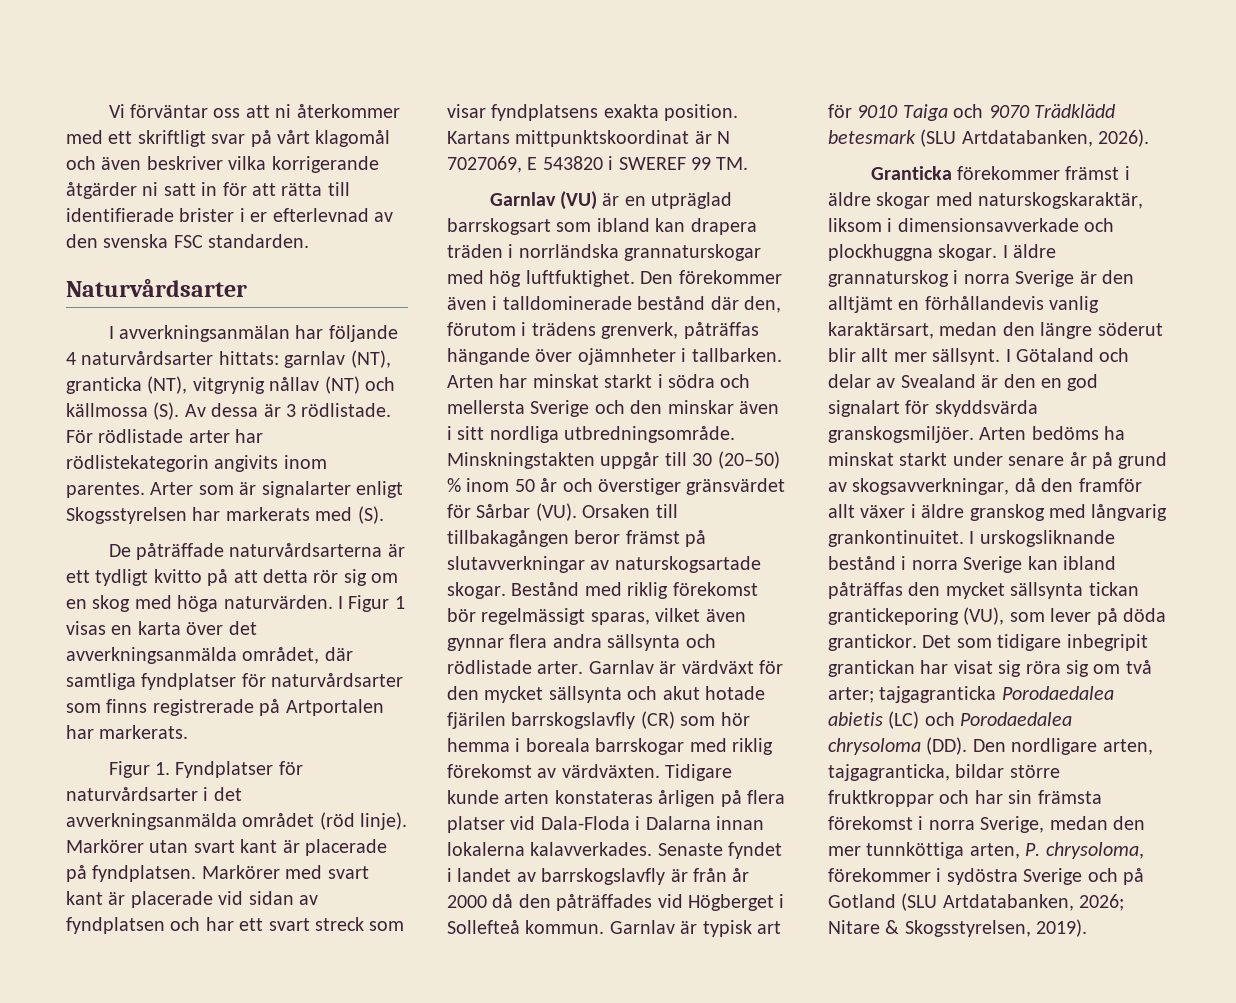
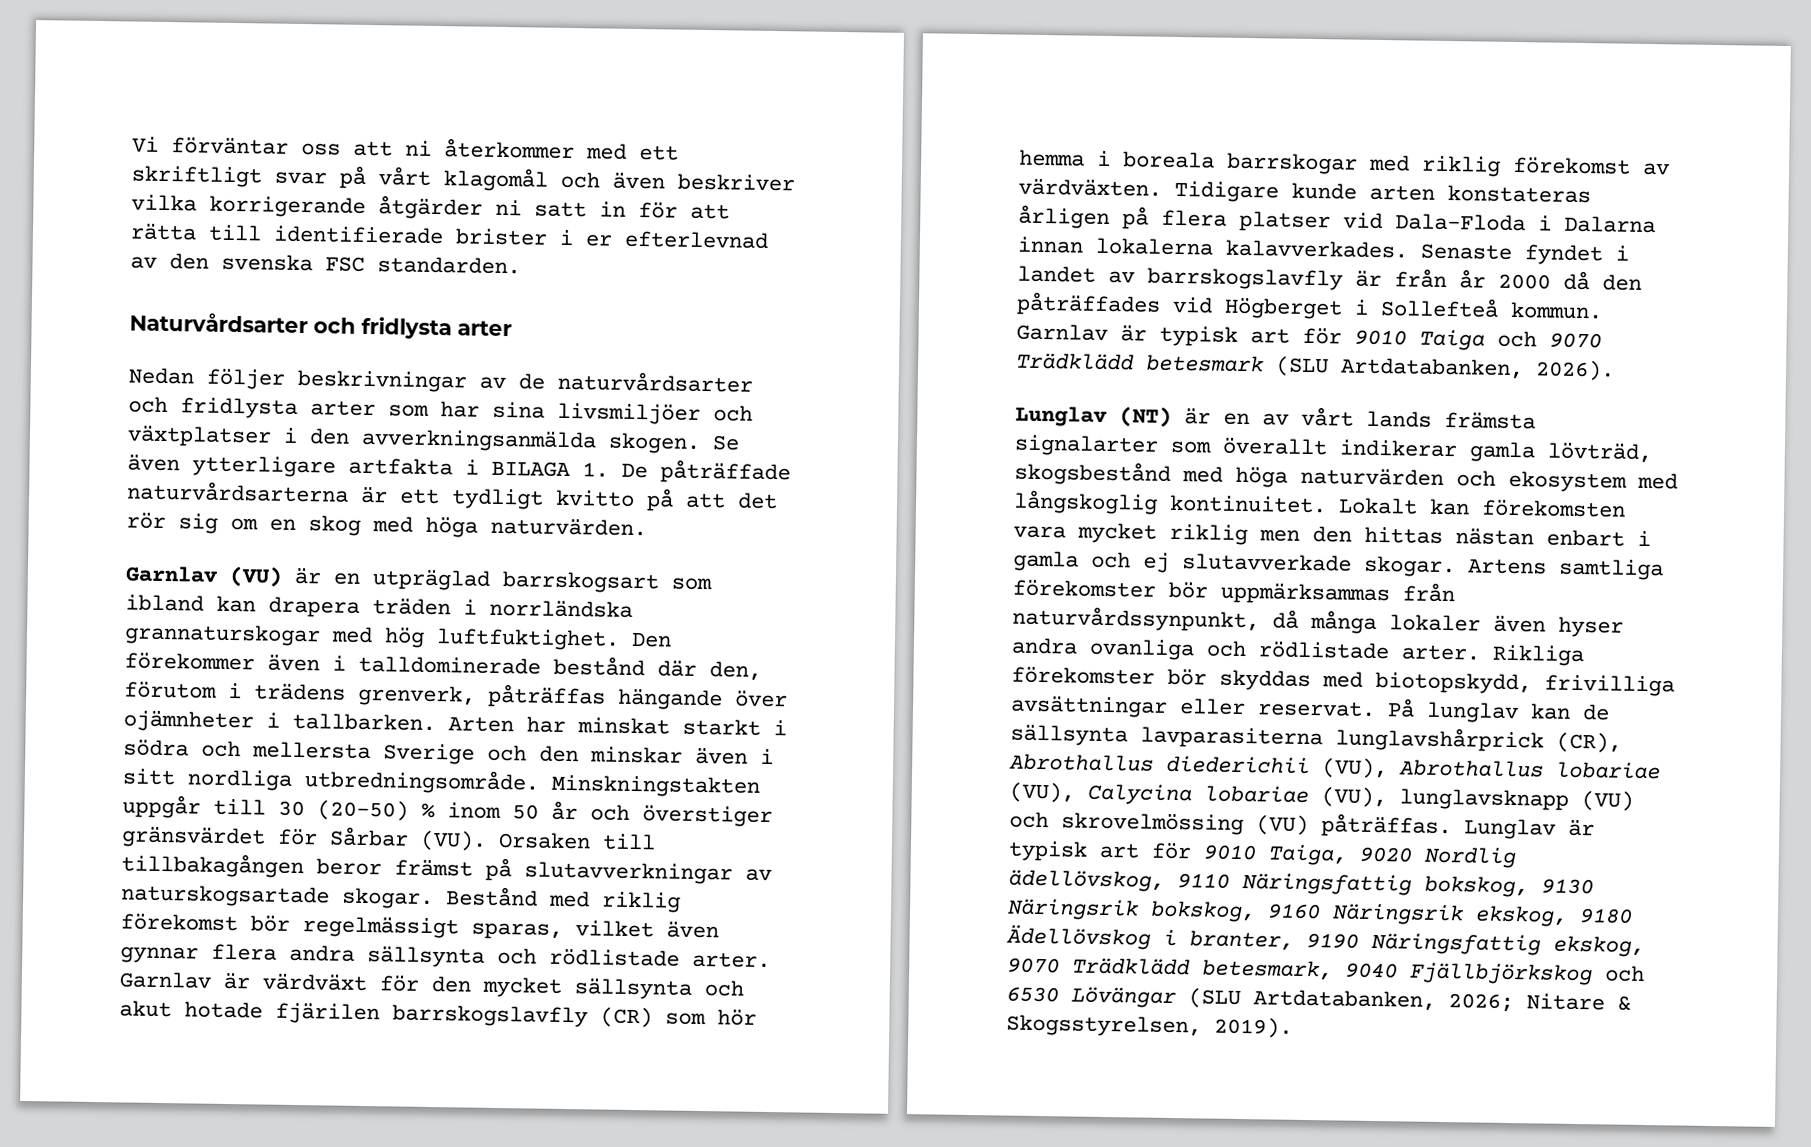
[108,325,398,342] [66,350,391,368] [66,376,395,394] [66,402,392,420] [66,429,264,443] [66,455,327,472] [66,481,403,498] [66,506,384,524] // I avverkningsanmälan har följande 4 naturvårdsarter hittats: garnlav (NT), granticka (NT), vitgrynig nållav (NT) och källmossa (S). Av dessa är 3 rödlistade. För rödlistade arter har rödlistekategorin angivits inom parentes. Arter som är signalarter enligt Skogsstyrelsen har markerats med (S). // -> [313,316,512,340] [128,367,753,393] [128,396,753,425] [127,425,740,454] [127,454,609,478] och fridlysta arter // Nedan följer beskrivningar av de naturvårdsarter och fridlysta arter som har sina livsmiljöer och växtplatser i den avverkningsanmälda skogen. Se även ytterligare artfakta i BILAGA 1.
[263,569,308,583] detta -> [737,492,778,510] det
[338,595,405,612] [66,621,257,635] [66,647,353,664] [66,673,404,690] [66,699,384,716] [66,725,189,739] [108,761,303,778] [66,787,242,801] [66,812,408,830] [66,839,387,856] [66,865,369,882] [66,891,318,908] [66,917,405,934] [447,104,739,121] [447,130,731,147] [447,156,749,173] I Figur 1 visas en karta över det avverkningsanmälda området, där samtliga fyndplatser för naturvårdsarter som finns registrerade på Artportalen har markerats. // Figur 1. Fyndplatser för naturvårdsarter i det avverkningsanmälda området (röd linje). Markörer utan svart kant är placerade på fyndplatsen. Markörer med svart kant är placerade vid sidan av fyndplatsen och har ett svart streck som visar fyndplatsens exakta position. Kartans mittpunktskoordinat är N 7027069, E 543820 i SWEREF 99 TM. -> (647, 527) none
[870,166,1130,180] [828,192,1144,209] [828,218,1115,232] [828,244,1057,261] [828,270,1134,287] [828,296,1100,313] [828,322,1163,339] [828,348,1130,365] [828,374,1099,391] [828,400,1038,417] [828,426,1126,443] [828,452,1168,469] [828,478,1142,495] [828,504,1168,521] [828,530,1115,547] [828,556,1116,573] [828,582,1139,599] [828,607,1166,625] [828,634,1148,651] [828,660,1152,677] [828,686,1114,703] [828,711,1073,729] [828,737,1153,755] [828,764,1060,781] [828,790,1102,807] [828,816,1145,833] [828,842,1144,859] [828,868,1144,885] [828,894,896,908] Granticka förekommer främst i äldre skogar med naturskogskaraktär, liksom i dimensionsavverkade och plockhuggna skogar. I äldre grannaturskog i norra Sverige är den alltjämt en förhållandevis vanlig karaktärsart, medan den längre söderut blir allt mer sällsynt. I Götaland och delar av Svealand är den en god signalart för skyddsvärda granskogsmiljöer. Arten bedöms ha minskat starkt under senare år på grund av skogsavverkningar, då den framför allt växer i äldre granskog med långvarig grankontinuitet. I urskogsliknande bestånd i norra Sverige kan ibland påträffas den mycket sällsynta tickan grantickeporing (VU), som lever på döda grantickor. Det som tidigare inbegripit grantickan har visat sig röra sig om två arter; tajgagranticka Porodaedalea abietis (LC) och Porodaedalea chrysoloma (DD). Den nordligare arten, tajgagranticka, bildar större fruktkroppar och har sin främsta förekomst i norra Sverige, medan den mer tunnköttiga arten, P. chrysoloma, förekommer i sydöstra Sverige och på Gotland -> [1015,405,1536,430] [1014,434,1653,464] [1014,460,1678,493] [1013,489,1626,518] [1013,522,1651,547] [1013,550,1664,581] [1012,579,1455,606] [1012,605,1624,638] [1011,637,1584,667] [1011,666,1675,697] [1010,695,1610,724] [1010,724,1622,753] [1009,753,1661,780] [1009,781,1634,811] [1009,811,1595,840] [1008,840,1516,869] [1008,869,1594,898] [1007,898,1633,927] [1006,924,1645,958] [1007,957,1645,986] [1006,986,1177,1009] Lunglav (NT) är en av vårt lands främsta signalarter som överallt indikerar gamla lövträd, skogsbestånd med höga naturvärden och ekosystem med långskoglig kontinuitet. Lokalt kan förekomsten vara mycket riklig men den hittas nästan enbart i gamla och ej slutavverkade skogar. Artens samtliga förekomster bör uppmärksammas från naturvårdssynpunkt, då många lokaler även hyser andra ovanliga och rödlistade arter. Rikliga förekomster bör skyddas med biotopskydd, frivilliga avsättningar eller reservat. På lunglav kan de sällsynta lavparasiterna lunglavshårprick (CR), Abrothallus diederichii (VU), Abrothallus lobariae (VU), Calycina lobariae (VU), lunglavsknapp (VU) och skrovelmössing (VU) påträffas. Lunglav är typisk art för 9010 Taiga, 9020 Nordlig ädellövskog, 9110 Näringsfattig bokskog, 9130 Näringsrik bokskog, 9160 Näringsrik ekskog, 9180 Ädellövskog i branter, 9190 Näringsfattig ekskog, 9070 Trädklädd betesmark, 9040 Fjällbjörkskog och 6530 Lövängar

